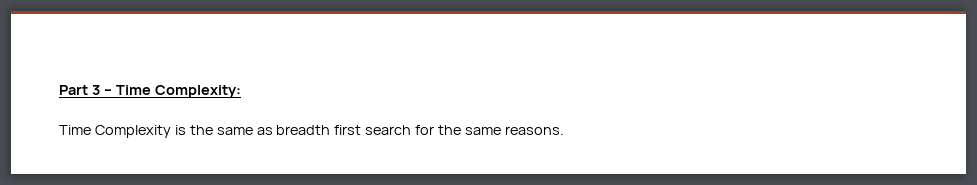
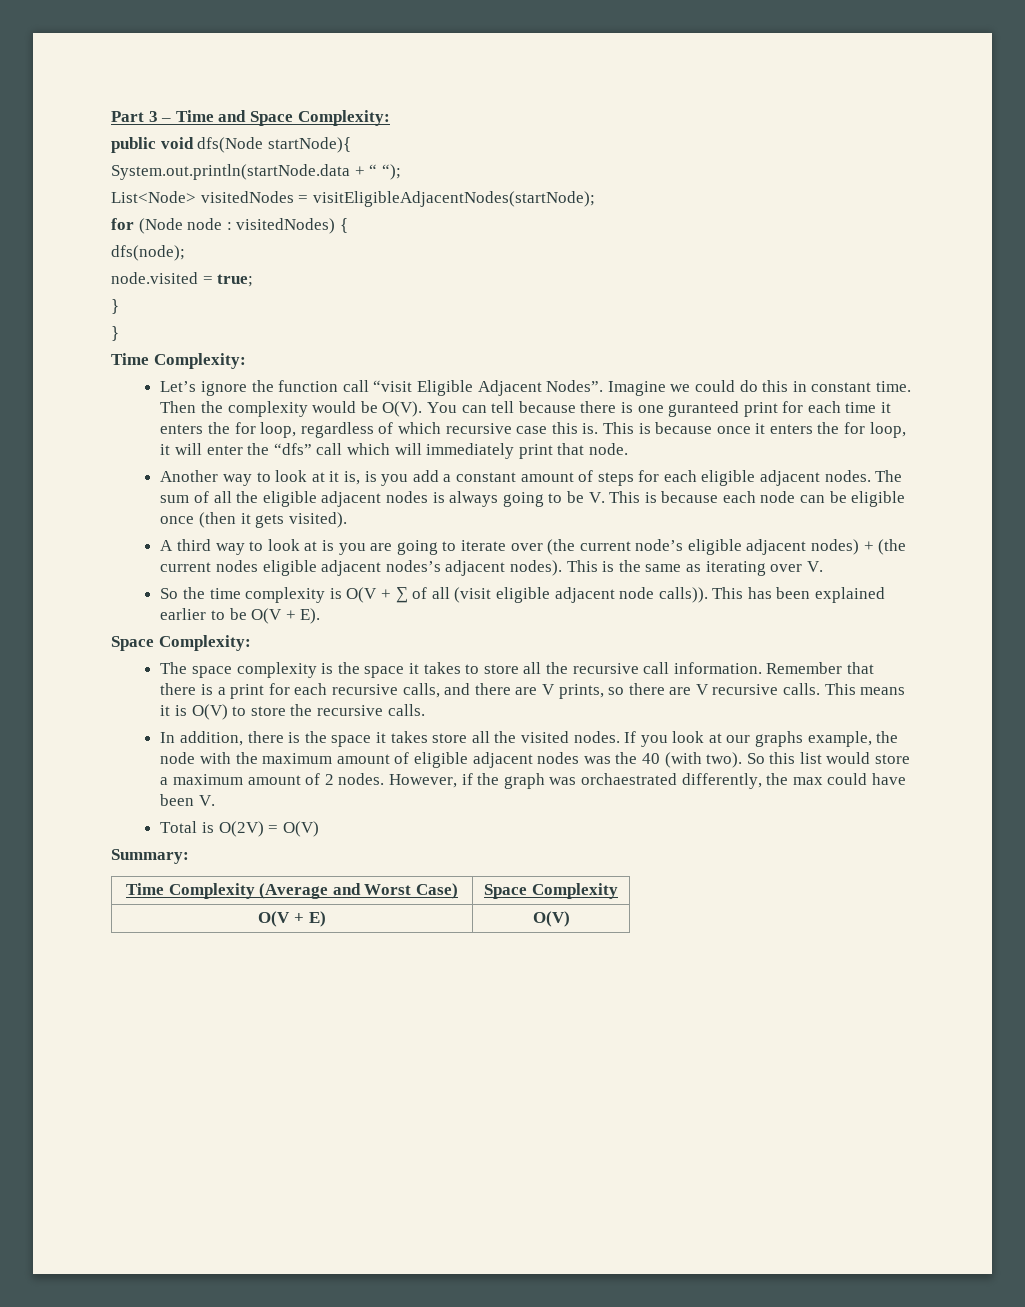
[154,85,241,98] [59,125,564,138] Complexity: // Time Complexity is the same as breadth first search for the same reasons. -> [218,110,390,126] [111,137,351,153] [111,164,401,180] [111,191,595,207] [111,218,348,234] [111,245,185,261] [111,272,254,287] [111,299,119,314] [111,326,119,341] [111,353,246,369] [160,380,911,396] [160,401,892,417] [160,422,906,438] [160,443,628,459] [160,470,903,486] [160,491,906,507] [160,512,347,528] [160,539,907,555] [160,560,823,576] [160,587,886,603] [160,608,321,624] [111,635,251,651] [160,662,874,678] [160,683,906,699] [160,704,425,720] [160,731,899,747] [160,752,911,768] [160,773,906,789] [160,794,216,806] [160,821,319,837] [111,849,189,864] [126,883,458,899] [484,883,618,899] [258,911,326,927] [532,911,570,927] and Space Complexity: // public void dfs(Node startNode){ // System.out.println(startNode.data + “ “); // List<Node> visitedNodes = visitEligibleAdjacentNodes(startNode); // for (Node node : visitedNodes) { // dfs(node); // node.visited = true; // } // } // Time Complexity: // Let’s ignore the function call “visit Eligible Adjacent Nodes”. Imagine we could do this in constant time. Then the complexity would be O(V). You can tell because there is one guranteed print for each time it enters the for loop, regardless of which recursive case this is. This is because once it enters the for loop, it will enter the “dfs” call which will immediately print that node. // Another way to look at it is, is you add a constant amount of steps for each eligible adjacent nodes. The sum of all the eligible adjacent nodes is always going to be V. This is because each node can be eligible once (then it gets visited). // A third way to look at is you are going to iterate over (the current node’s eligible adjacent nodes) + (the current nodes eligible adjacent nodes’s adjacent nodes). This is the same as iterating over V. // So the time complexity is O(V + ∑ of all (visit eligible adjacent node calls)). This has been explained earlier to be O(V + E). // Space Complexity: // The space complexity is the space it takes to store all the recursive call information. Remember that there is a print for each recursive calls, and there are V prints, so there are V recursive calls. This means it is O(V) to store the recursive calls. // In addition, there is the space it takes store all the visited nodes. If you look at our graphs example, the node with the maximum amount of eligible adjacent nodes was the 40 (with two). So this list would store a maximum amount of 2 nodes. However, if the graph was orchaestrated differently, the max could have been V. // Total is O(2V) = O(V) // Summary: // Time Complexity (Average and Worst Case) | Space Complexity // O(V + E) | O(V)

